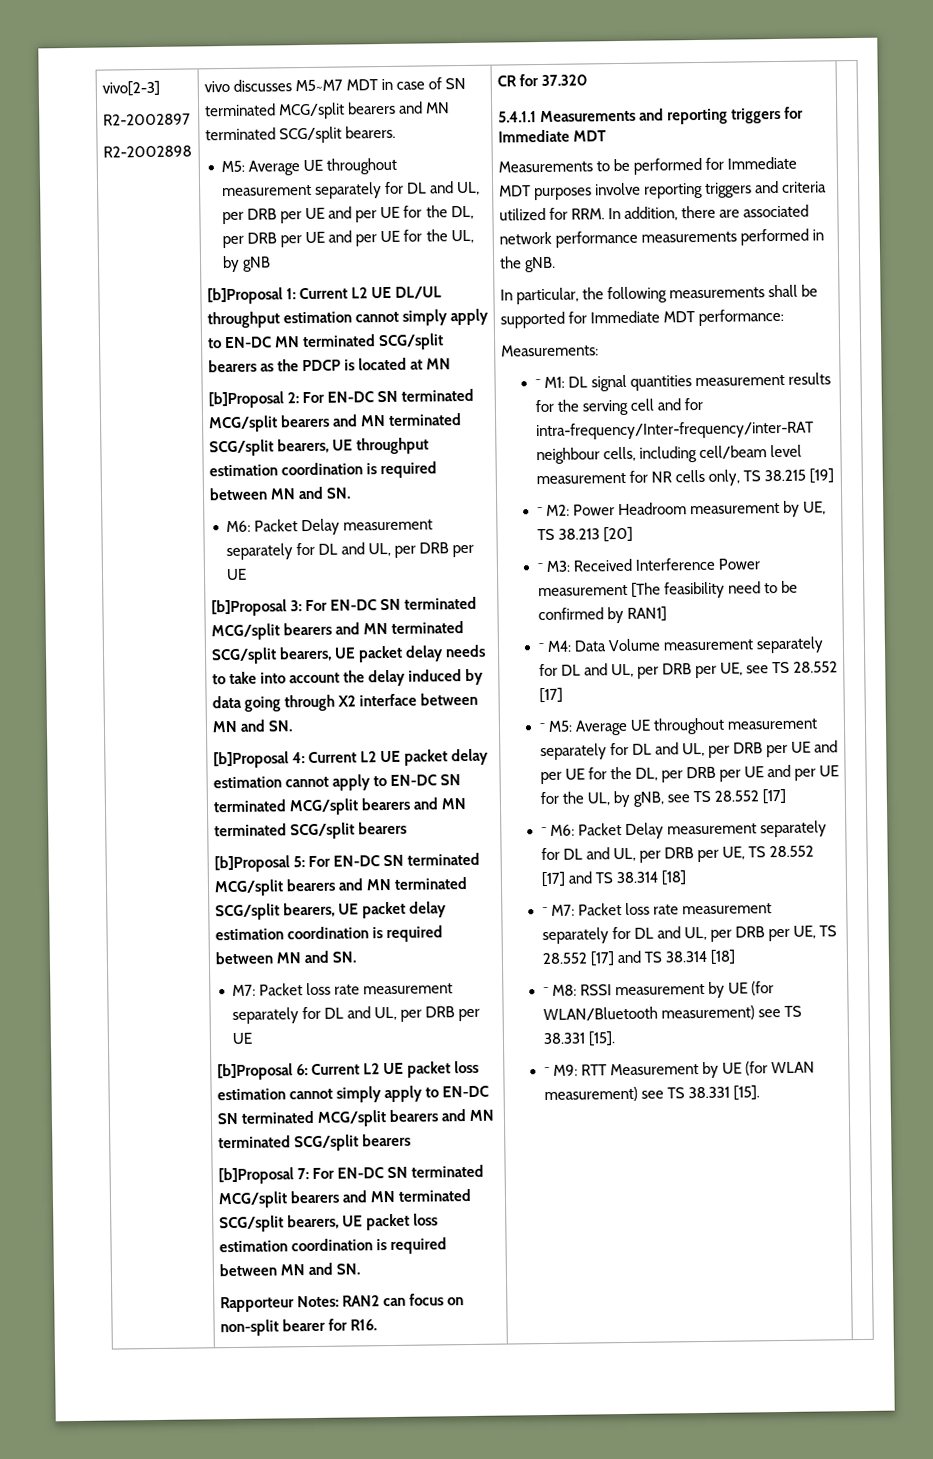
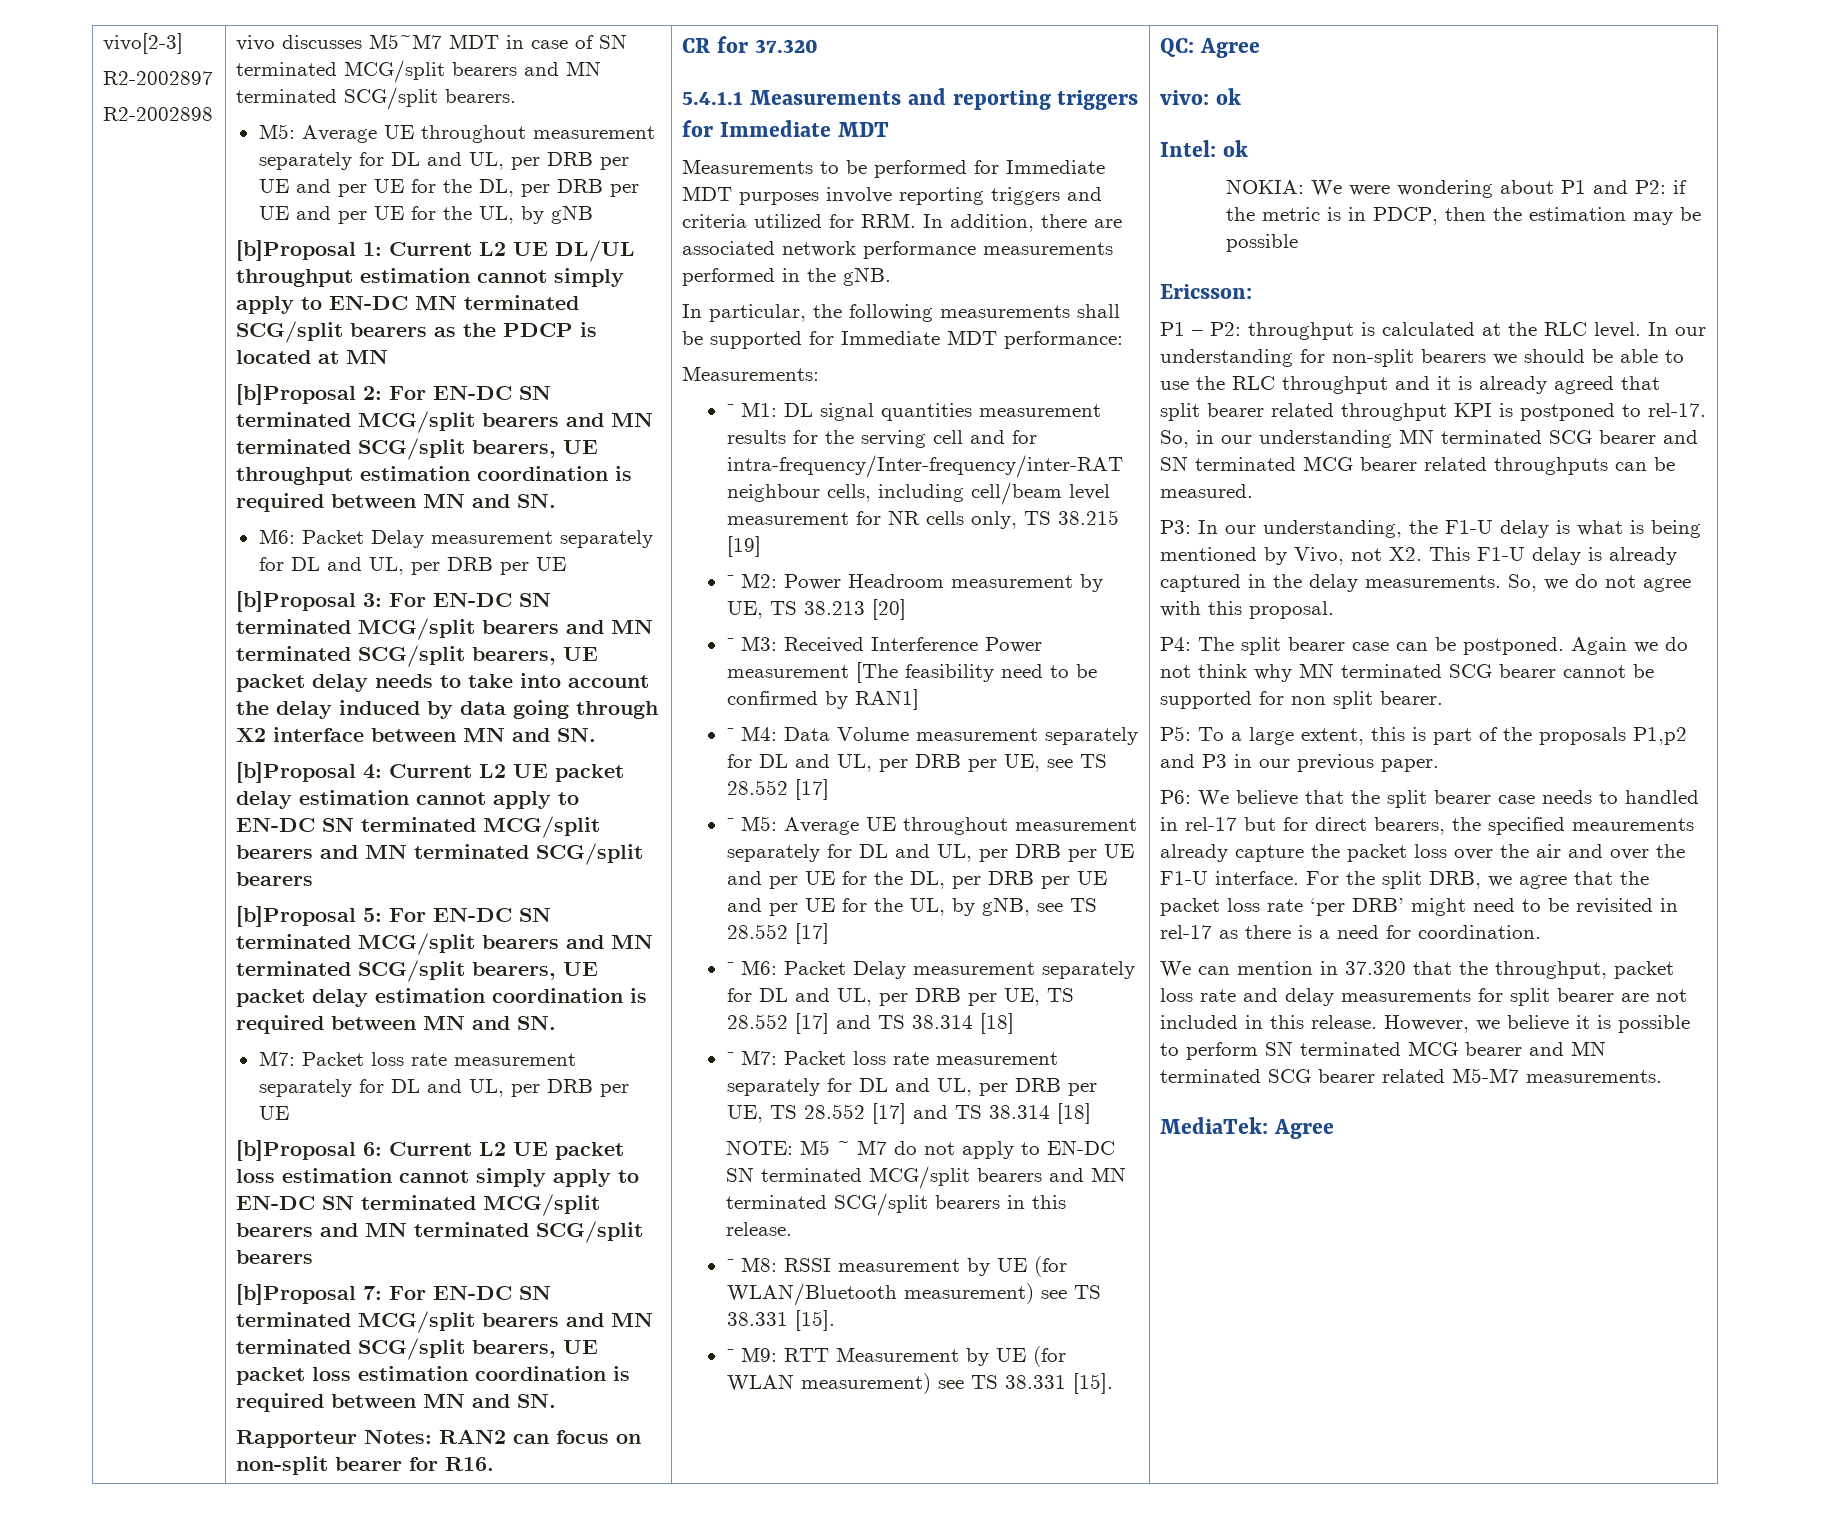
(736, 957) none -> [726,1140,1116,1159] [726,1166,1127,1189] [726,1193,1067,1216] [726,1222,793,1236] // NOTE: M5 ~ M7 do not apply to EN-DC SN terminated MCG/split bearers and MN terminated SCG/split bearers in this release.
(760, 1093) none -> [1160,38,1261,58] [1160,88,1242,105] [1160,140,1249,157] [1226,179,1688,198] [1226,207,1702,225] [1226,234,1299,252] [1160,284,1253,299] [1160,322,1707,340] [1160,349,1685,367] [1160,376,1661,394] [1160,403,1707,421] [1160,429,1699,448] [1160,456,1676,475] [1160,484,1254,498] [1160,520,1702,538] [1160,547,1678,565] [1160,574,1692,592] [1160,601,1335,619] [1160,637,1689,655] [1160,663,1655,682] [1160,691,1444,709] [1160,726,1688,745] [1160,754,1440,772] [1160,790,1700,808] [1160,817,1695,835] [1160,844,1686,862] [1160,871,1650,889] [1160,898,1679,916] [1160,925,1542,939] [1160,961,1675,979] [1160,988,1688,1006] [1160,1015,1691,1033] [1160,1041,1607,1060] [1160,1068,1663,1083] [1160,1117,1335,1139] QC: Agree // vivo: ok // Intel: ok // NOKIA: We were wondering about P1 and P2: if the metric is in PDCP, then the estimation may be possible // Ericsson: // P1 – P2: throughput is calculated at the RLC level. In our understanding for non-split bearers we should be able to use the RLC throughput and it is already agreed that split bearer related throughput KPI is postponed to rel-17. So, in our understanding MN terminated SCG bearer and SN terminated MCG bearer related throughputs can be measured. // P3: In our understanding, the F1-U delay is what is being mentioned by Vivo, not X2. This F1-U delay is already captured in the delay measurements. So, we do not agree with this proposal. // P4: The split bearer case can be postponed. Again we do not think why MN terminated SCG bearer cannot be supported for non split bearer. // P5: To a large extent, this is part of the proposals P1,p2 and P3 in our previous paper. // P6: We believe that the split bearer case needs to handled in rel-17 but for direct bearers, the specified meaurements already capture the packet loss over the air and over the F1-U interface. For the split DRB, we agree that the packet loss rate ‘per DRB’ might need to be revisited in rel-17 as there is a need for coordination. // We can mention in 37.320 that the throughput, packet loss rate and delay measurements for split bearer are not included in this release. However, we believe it is possible to perform SN terminated MCG bearer and MN terminated SCG bearer related M5-M7 measurements. // MediaTek: Agree

